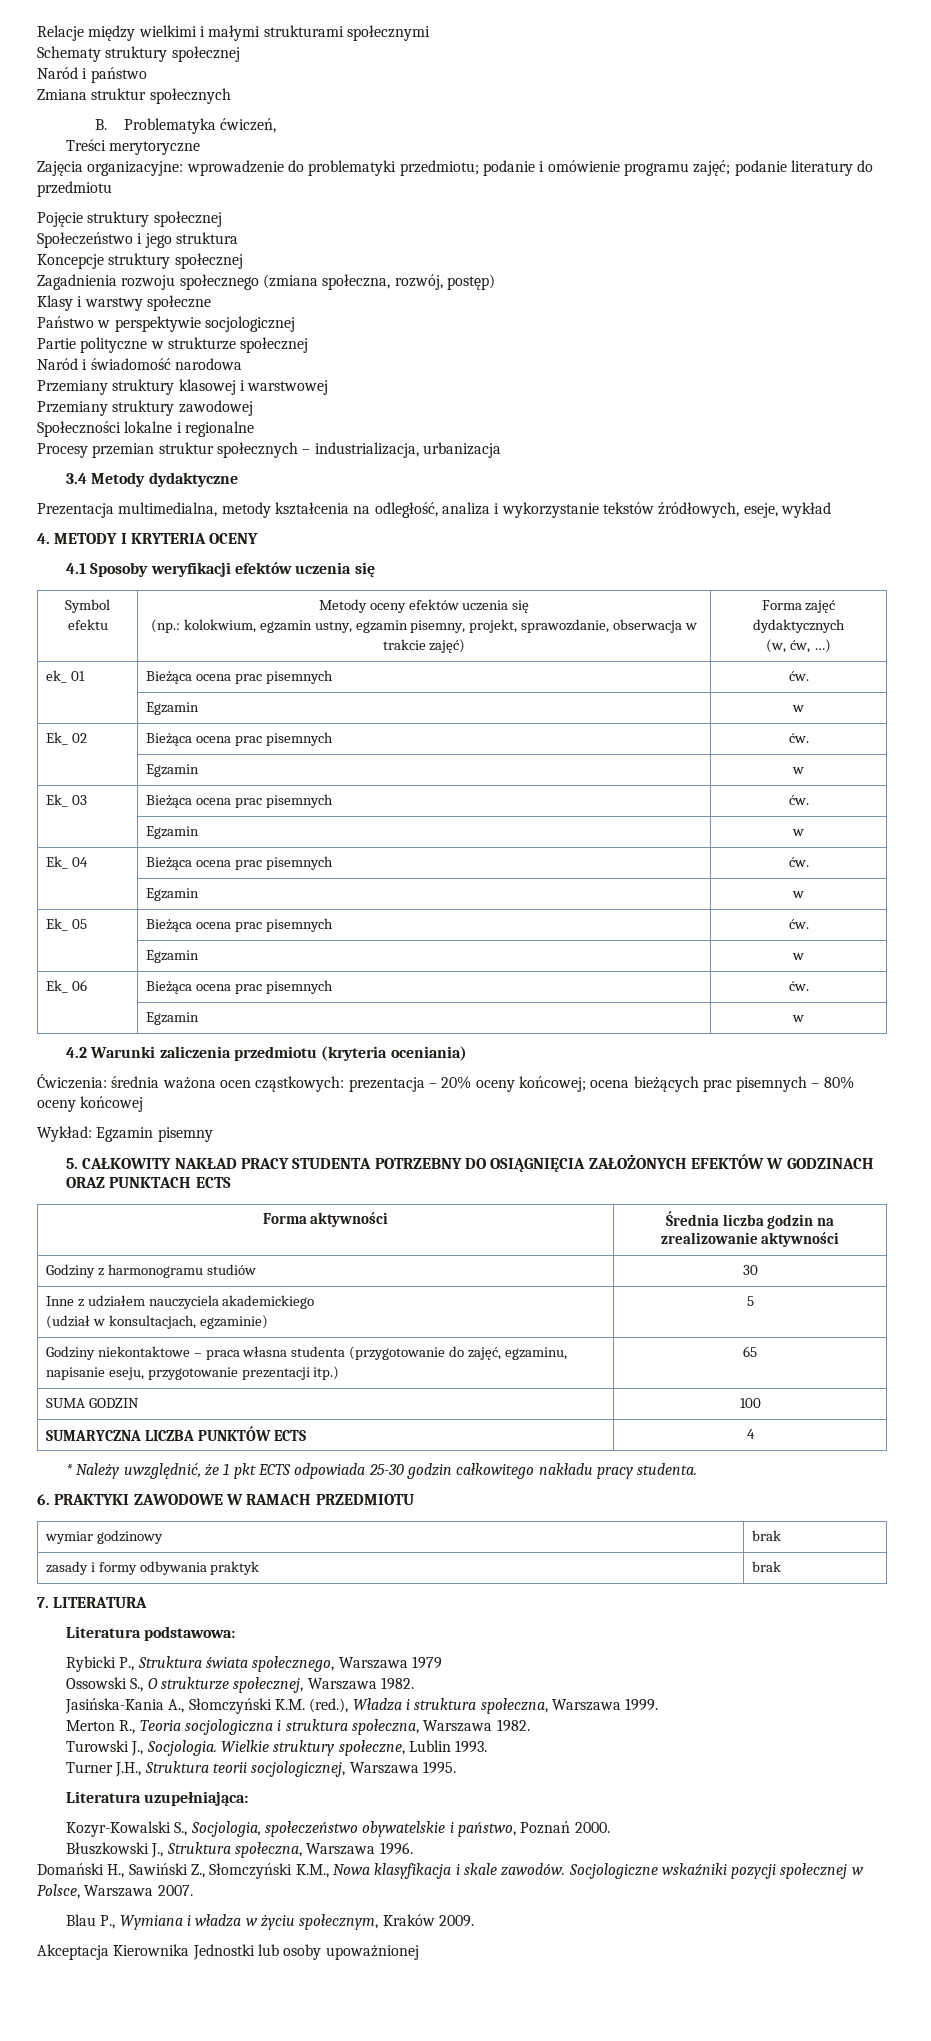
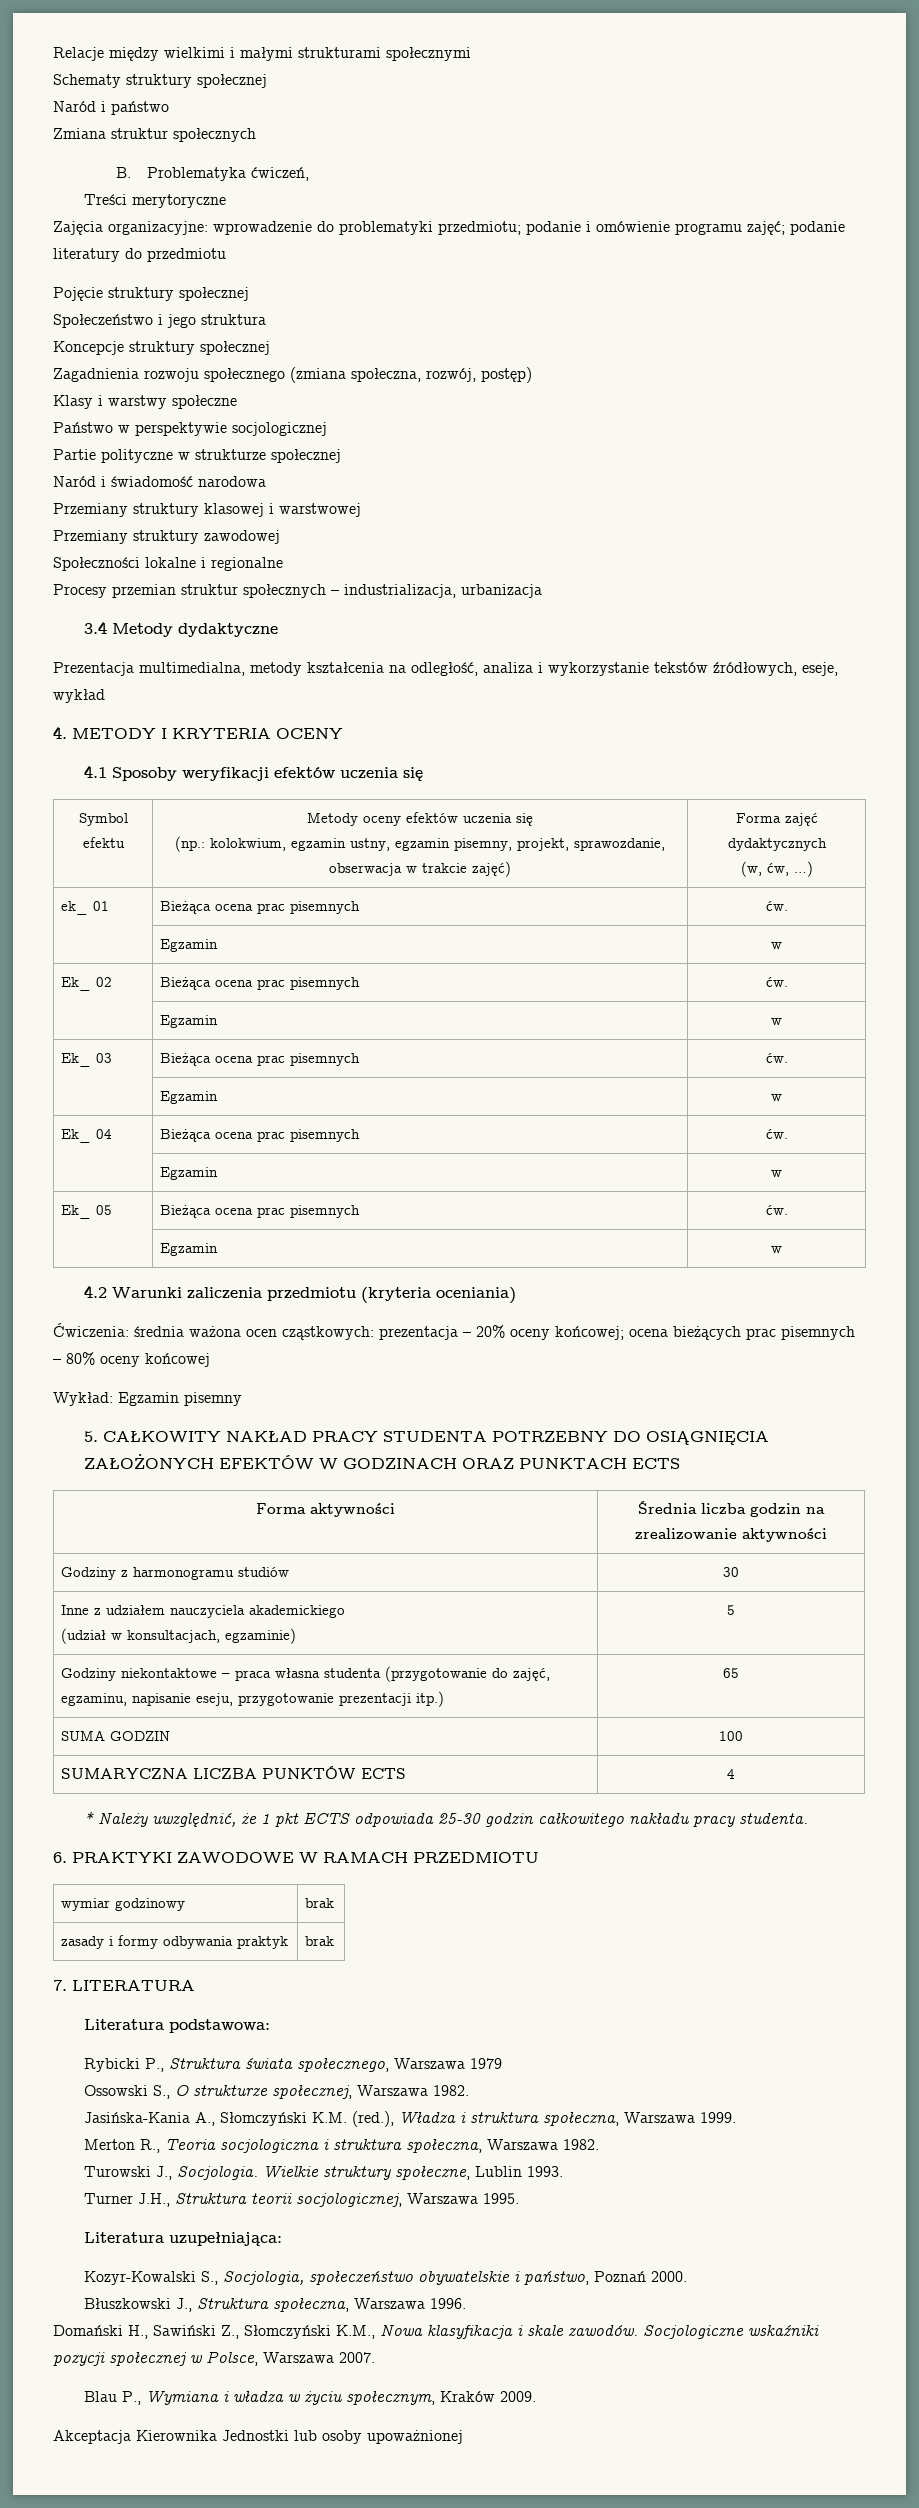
[45,980,87,993] [145,980,333,994] [788,981,809,991] [145,1012,199,1025] [792,1015,804,1022] // Ek_ 06 | Bieżąca ocena prac pisemnych | ćw. // | Egzamin | w -> (782, 1249) none

